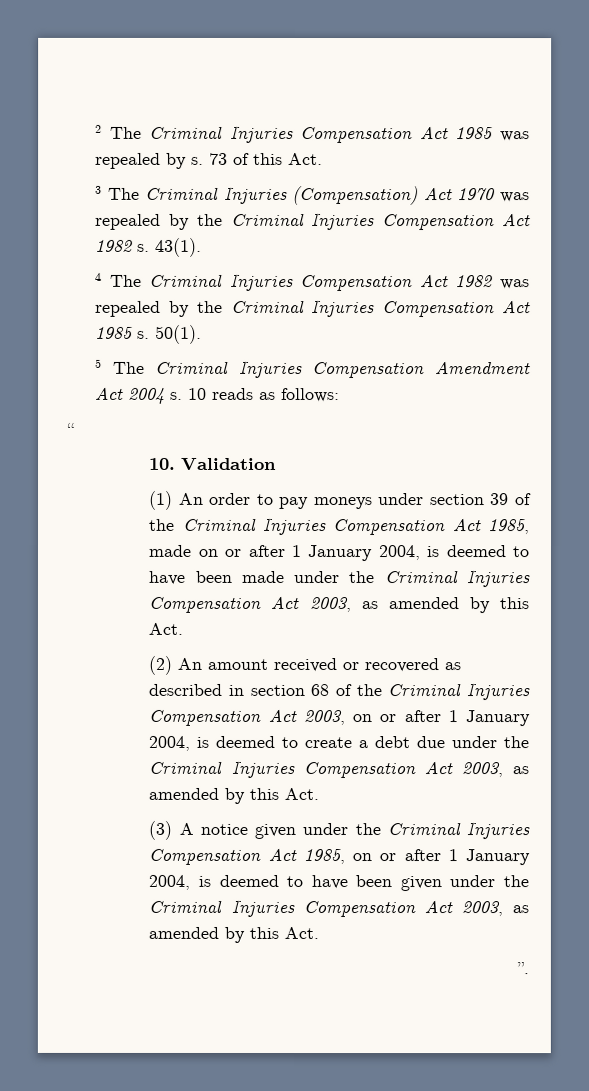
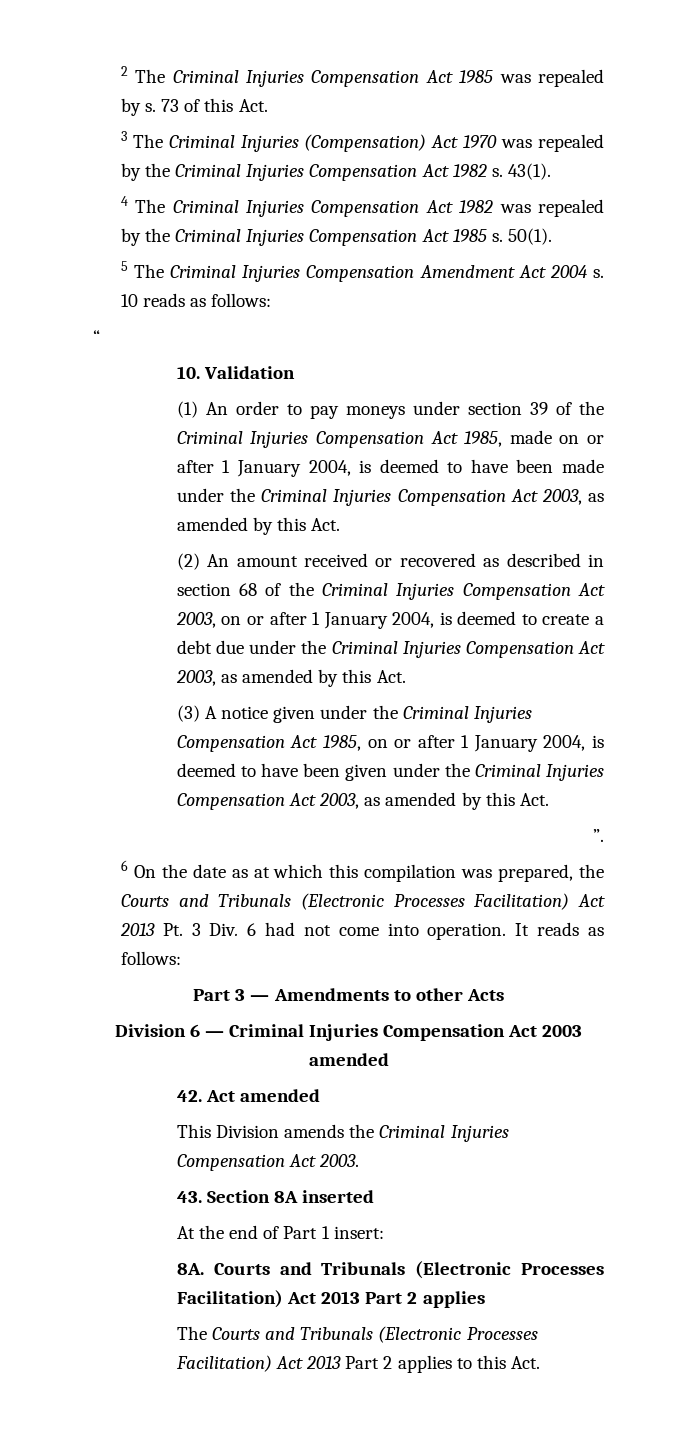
(529, 968) none -> [120,860,605,882] [120,893,605,910] [119,922,604,940] [120,951,181,965] [193,988,504,1001] [114,1024,583,1041] [308,1053,389,1066] [176,1089,321,1102] [176,1124,509,1142] [176,1154,360,1171] [176,1190,375,1203] [176,1225,384,1239] [176,1261,604,1279] [176,1290,485,1308] [176,1326,538,1343] [175,1355,540,1373] // 6 On the date as at which this compilation was prepared, the Courts and Tribunals (Electronic Processes Facilitation) Act 2013 Pt. 3 Div. 6 had not come into operation. It reads as follows: // Part 3 — Amendments to other Acts // Division 6 — Criminal Injuries Compensation Act 2003 amended // 42. Act amended // This Division amends the Criminal Injuries Compensation Act 2003. // 43. Section 8A inserted // At the end of Part 1 insert: // 8A. Courts and Tribunals (Electronic Processes Facilitation) Act 2013 Part 2 applies // The Courts and Tribunals (Electronic Processes Facilitation) Act 2013 Part 2 applies to this Act.

